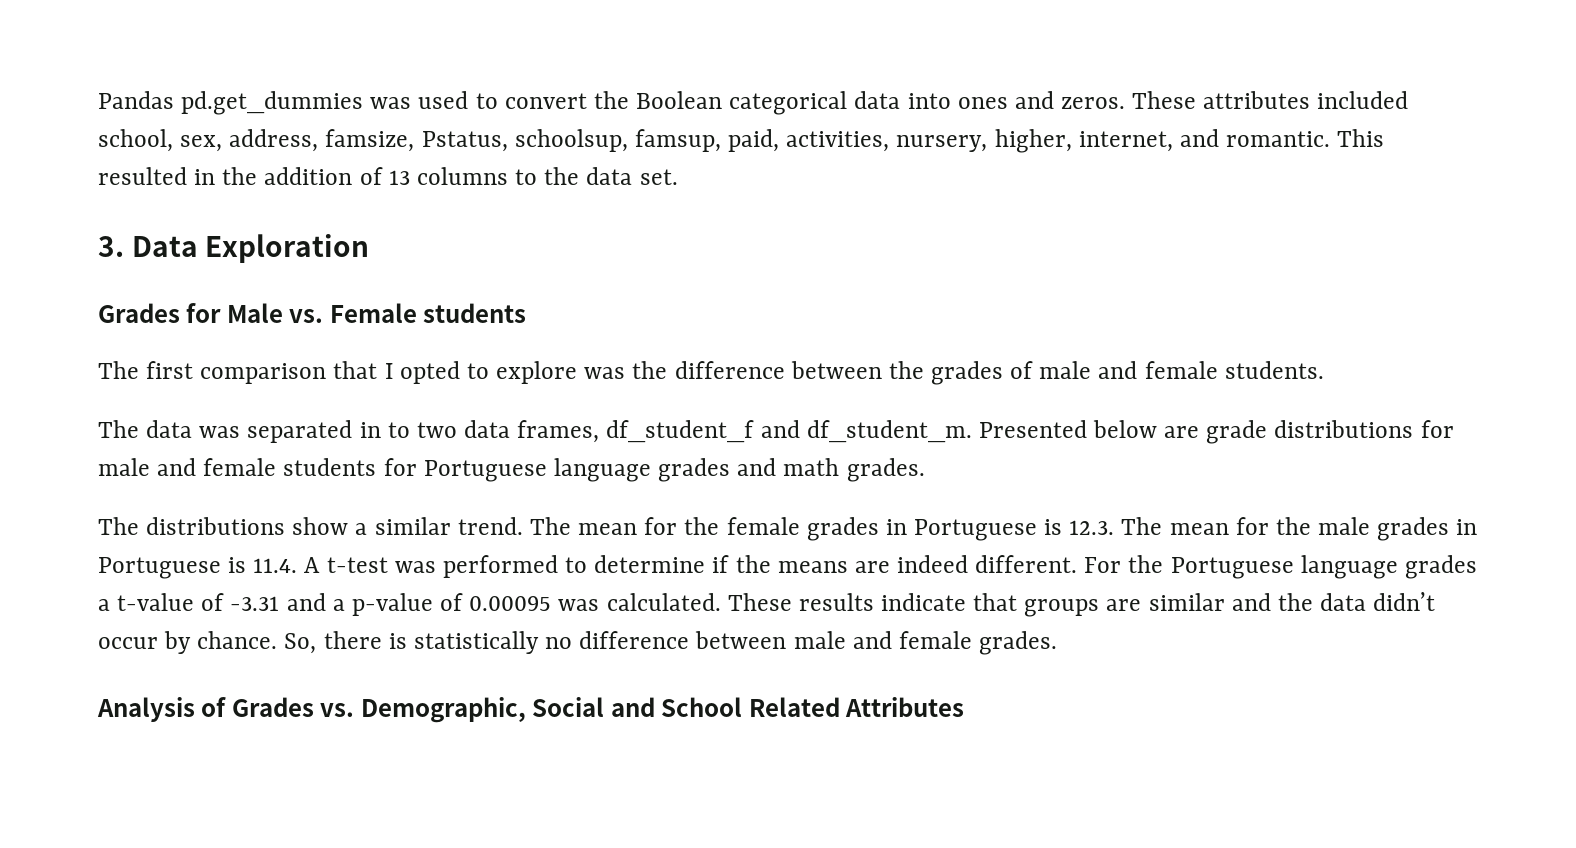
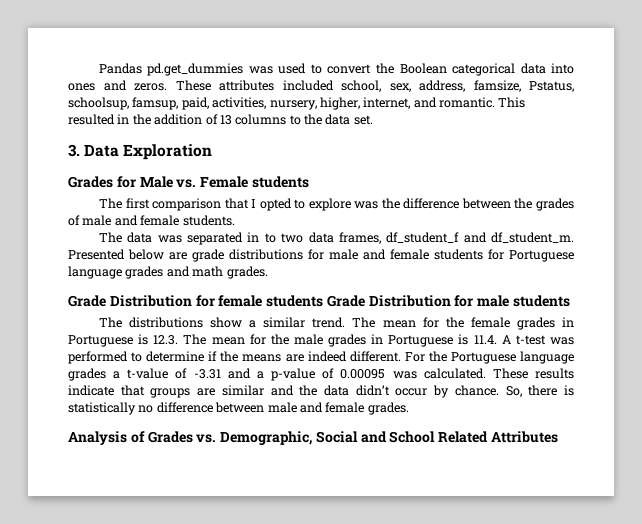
(925, 470) none -> [68,295,571,307] // Grade Distribution for female students Grade Distribution for male students

